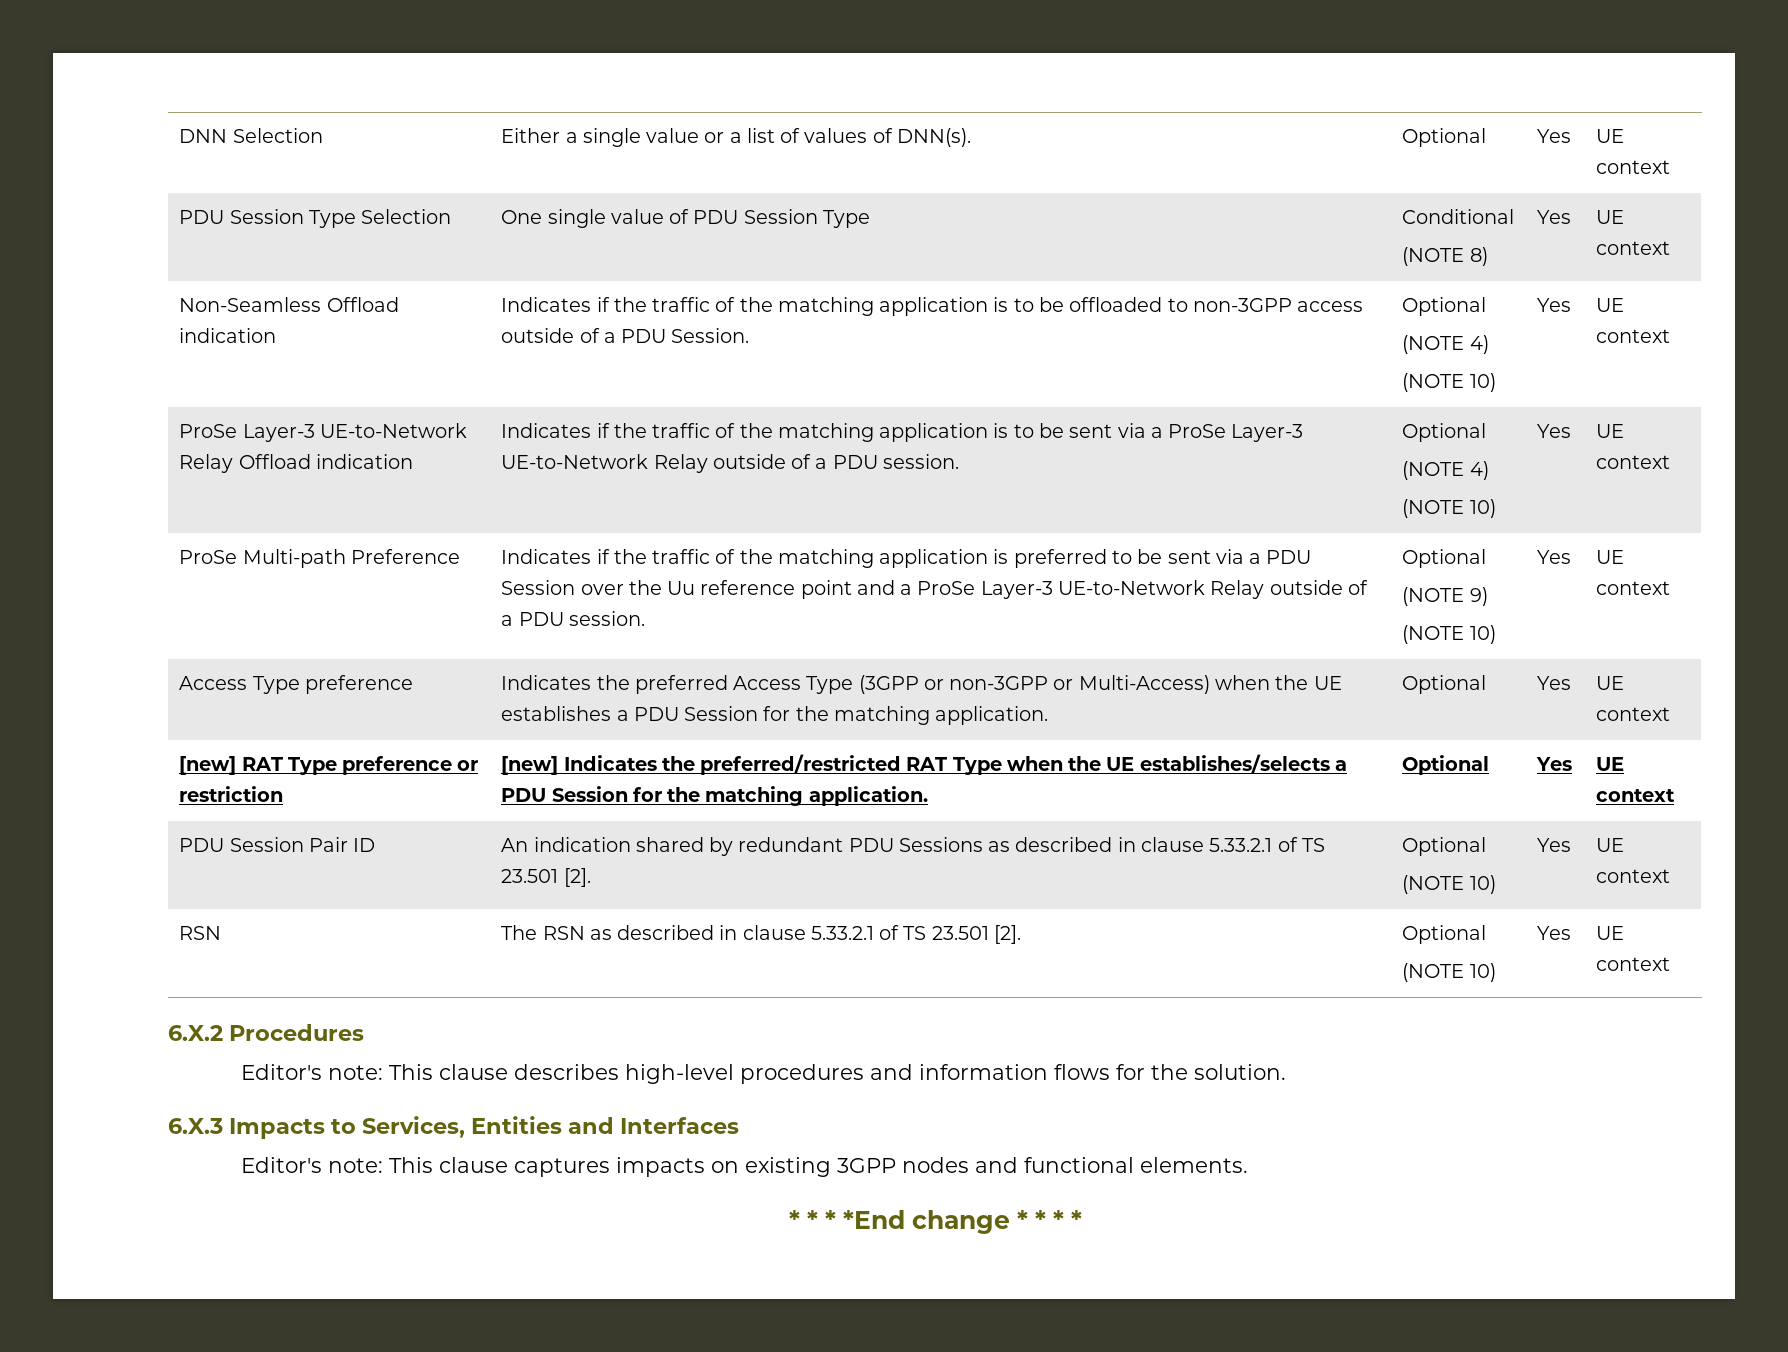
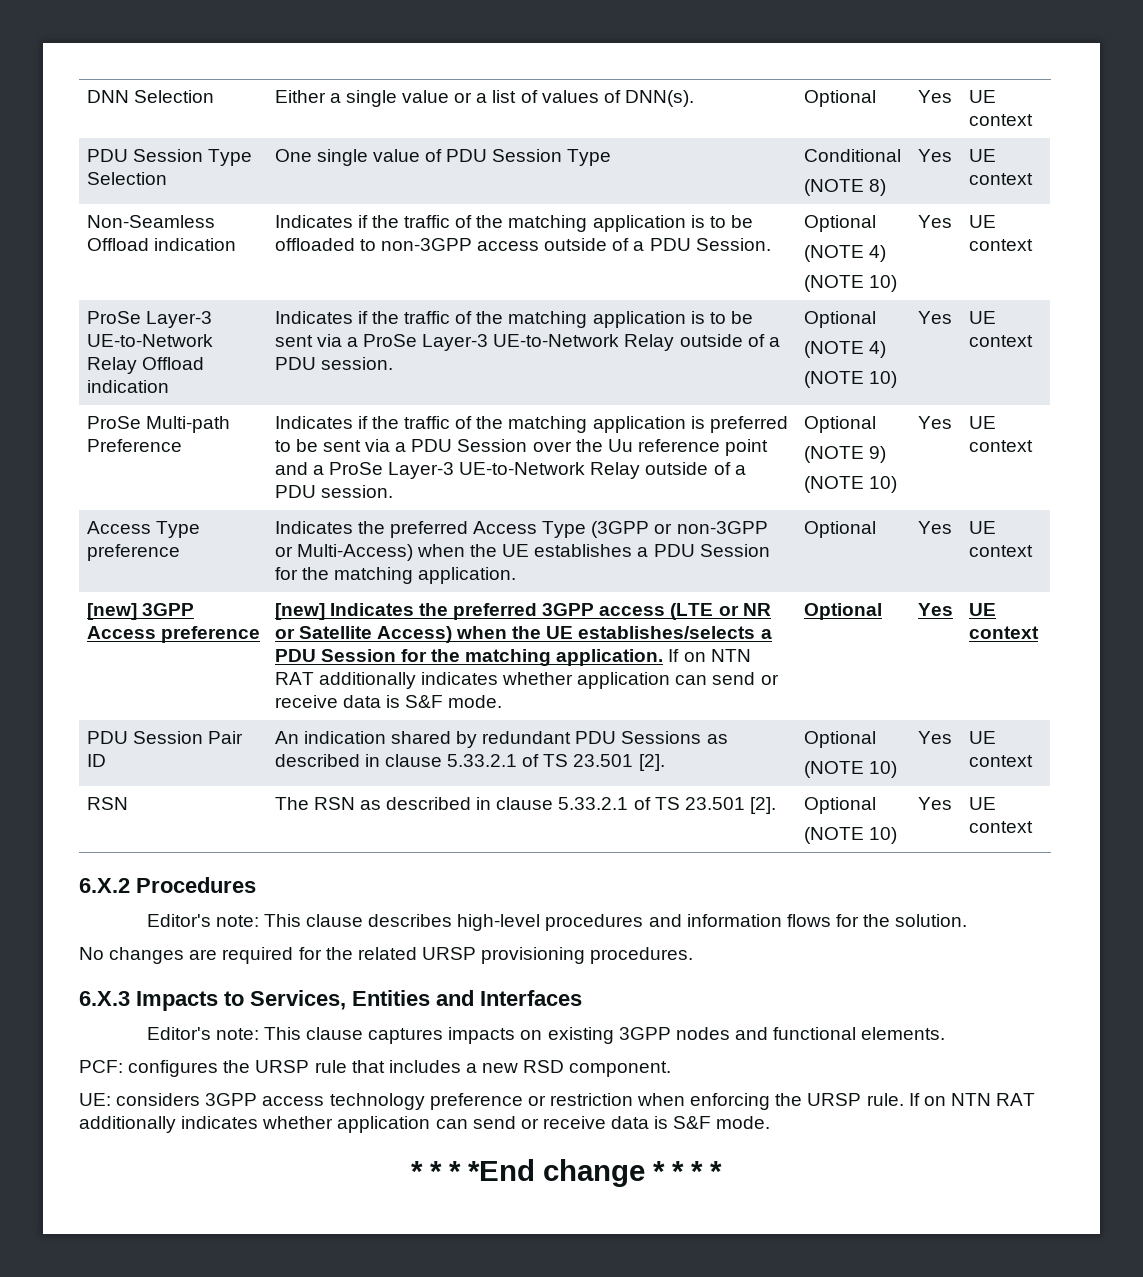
[241,756,479,775] [179,786,284,802] RAT Type preference or restriction -> [141,603,194,616] [86,626,260,643] 3GPP Access preference
[700,754,1002,775] preferred/restricted RAT Type -> [453,603,771,620] [274,626,452,643] preferred 3GPP access (LTE or NR or Satellite Access)
(928, 796) none -> [668,649,751,662] [274,672,779,689] [274,695,503,708] If on NTN RAT additionally indicates whether application can send or receive data is S&F mode.
(1287, 1072) none -> [79,947,694,964] // No changes are required for the related URSP provisioning procedures.
(1249, 1165) none -> [79,1060,672,1077] [79,1093,1036,1110] [79,1116,771,1133] // PCF: configures the URSP rule that includes a new RSD component. // UE: considers 3GPP access technology preference or restriction when enforcing the URSP rule. If on NTN RAT additionally indicates whether application can send or receive data is S&F mode.

